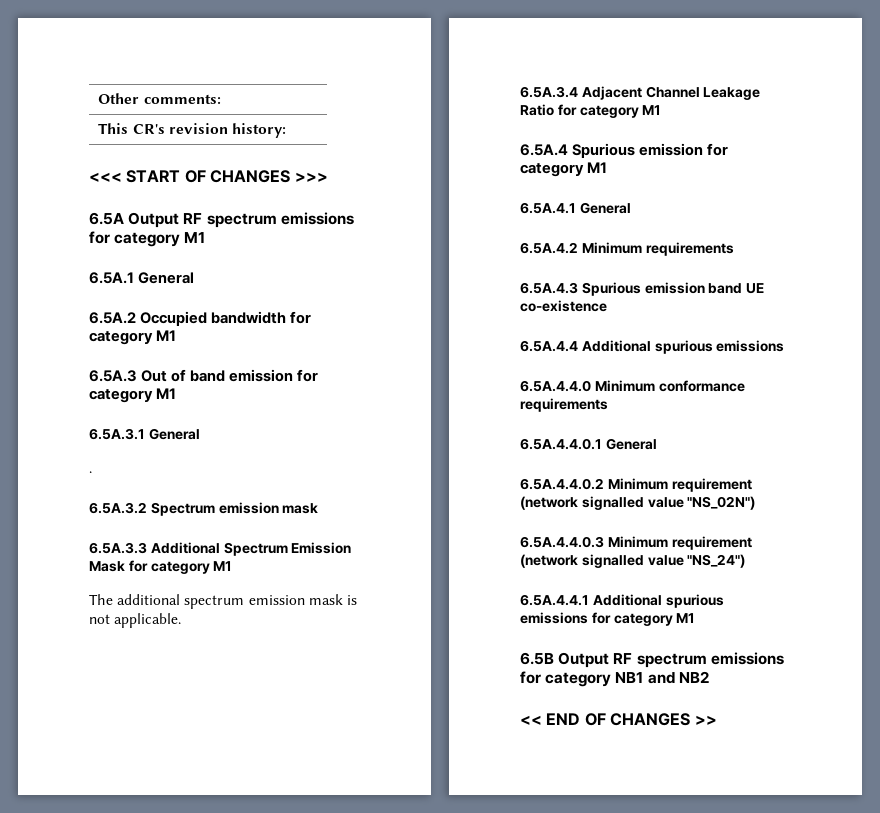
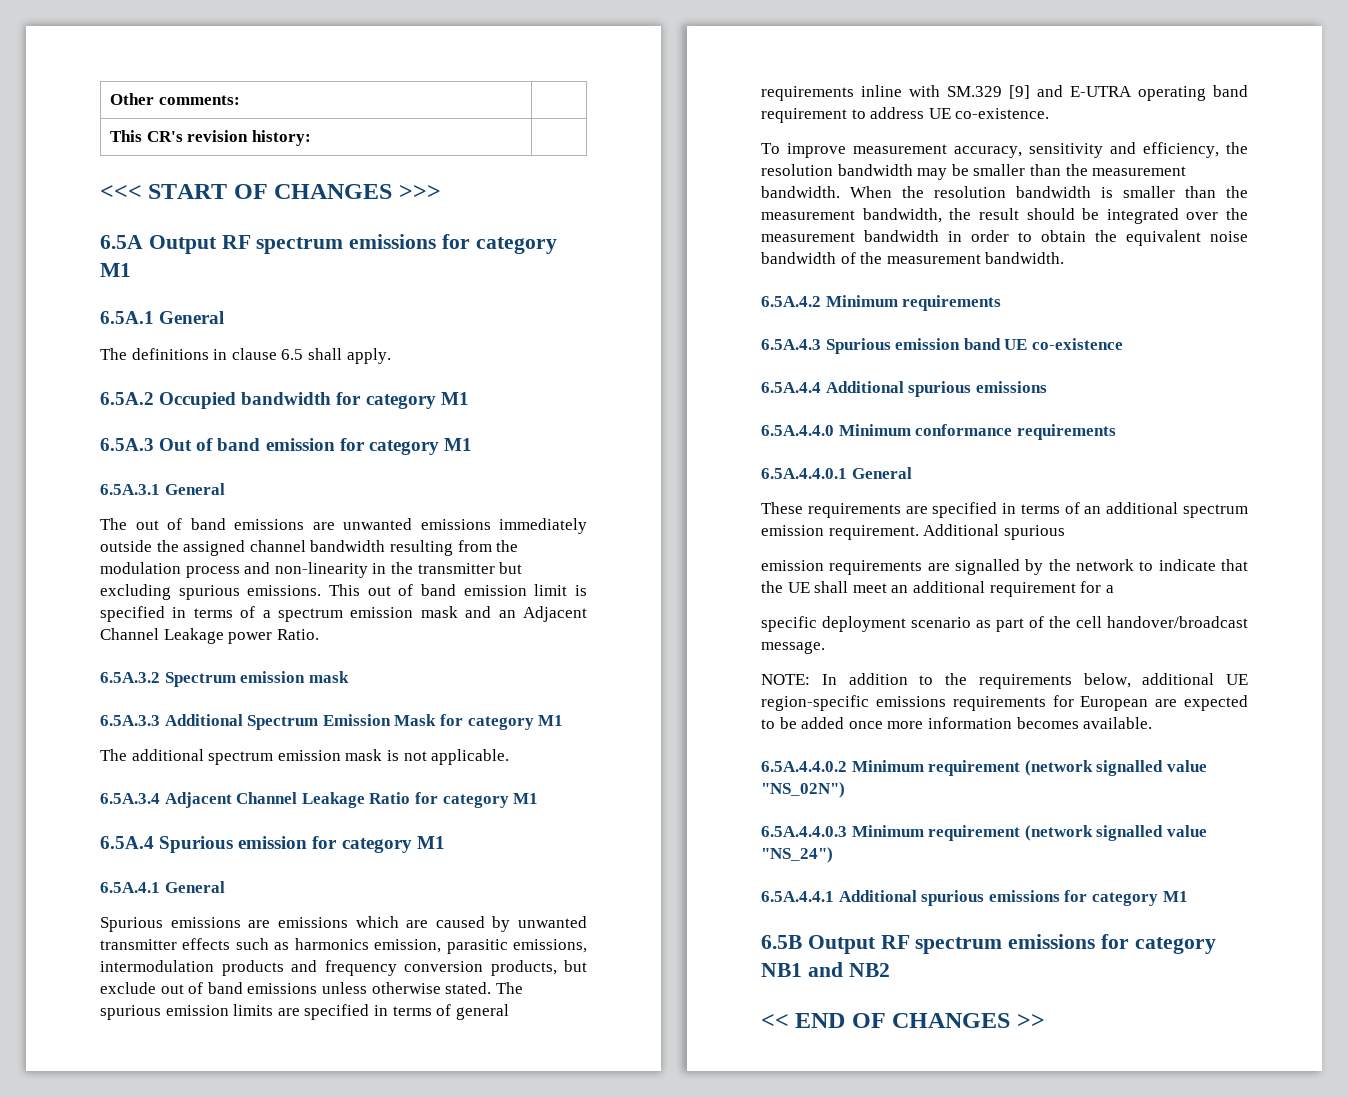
(195, 278) none -> [100,348,391,364] // The definitions in clause 6.5 shall apply.
[89,471,92,473] . -> [100,518,587,534] [100,540,519,556] [100,562,523,578] [100,584,588,600] [100,606,587,622] [100,628,319,644] The out of band emissions are unwanted emissions immediately outside the assigned channel bandwidth resulting from the modulation process and non-linearity in the transmitter but excluding spurious emissions. This out of band emission limit is specified in terms of a spectrum emission mask and an Adjacent Channel Leakage power Ratio.
(631, 208) none -> [100,916,587,932] [100,938,587,954] [100,960,587,976] [100,982,523,994] [100,1004,509,1020] [761,85,1248,101] [761,107,1050,123] [761,142,1248,158] [761,164,1187,180] [761,186,1248,198] [761,208,1248,224] [761,230,1248,246] [761,252,1065,264] // Spurious emissions are emissions which are caused by unwanted transmitter effects such as harmonics emission, parasitic emissions, intermodulation products and frequency conversion products, but exclude out of band emissions unless otherwise stated. The spurious emission limits are specified in terms of general requirements inline with SM.329 [9] and E-UTRA operating band requirement to address UE co-existence. // To improve measurement accuracy, sensitivity and efficiency, the resolution bandwidth may be smaller than the measurement bandwidth. When the resolution bandwidth is smaller than the measurement bandwidth, the result should be integrated over the measurement bandwidth in order to obtain the equivalent noise bandwidth of the measurement bandwidth.
(657, 444) none -> [761,502,1248,518] [761,524,1065,540] [761,559,1248,575] [761,581,1114,597] [761,616,1248,632] [761,641,825,654] [761,673,1248,689] [761,695,1248,711] [761,717,1153,729] // These requirements are specified in terms of an additional spectrum emission requirement. Additional spurious // emission requirements are signalled by the network to indicate that the UE shall meet an additional requirement for a // specific deployment scenario as part of the cell handover/broadcast message. // NOTE: In addition to the requirements below, additional UE region-specific emissions requirements for European are expected to be added once more information becomes available.

